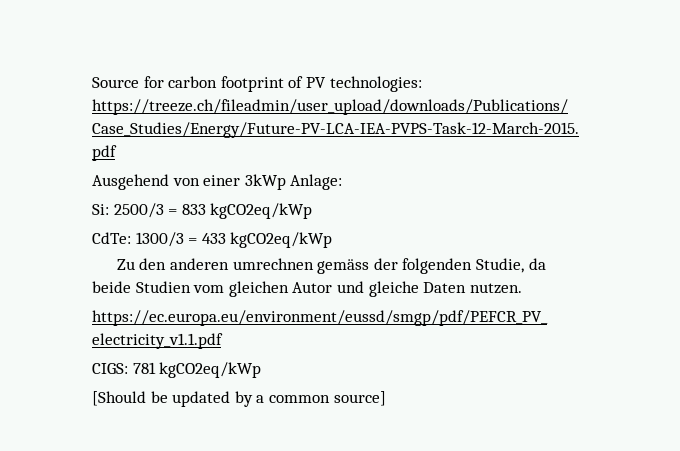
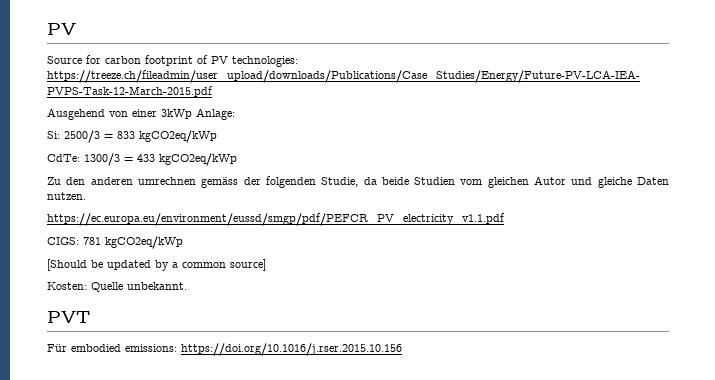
(92, 82) none -> [47,23,76,35] PV //
(386, 398) none -> [47,282,187,292] [47,311,90,323] [47,343,402,356] // Kosten: Quelle unbekannt. // PVT // Für embodied emissions: https://doi.org/10.1016/j.rser.2015.10.156

